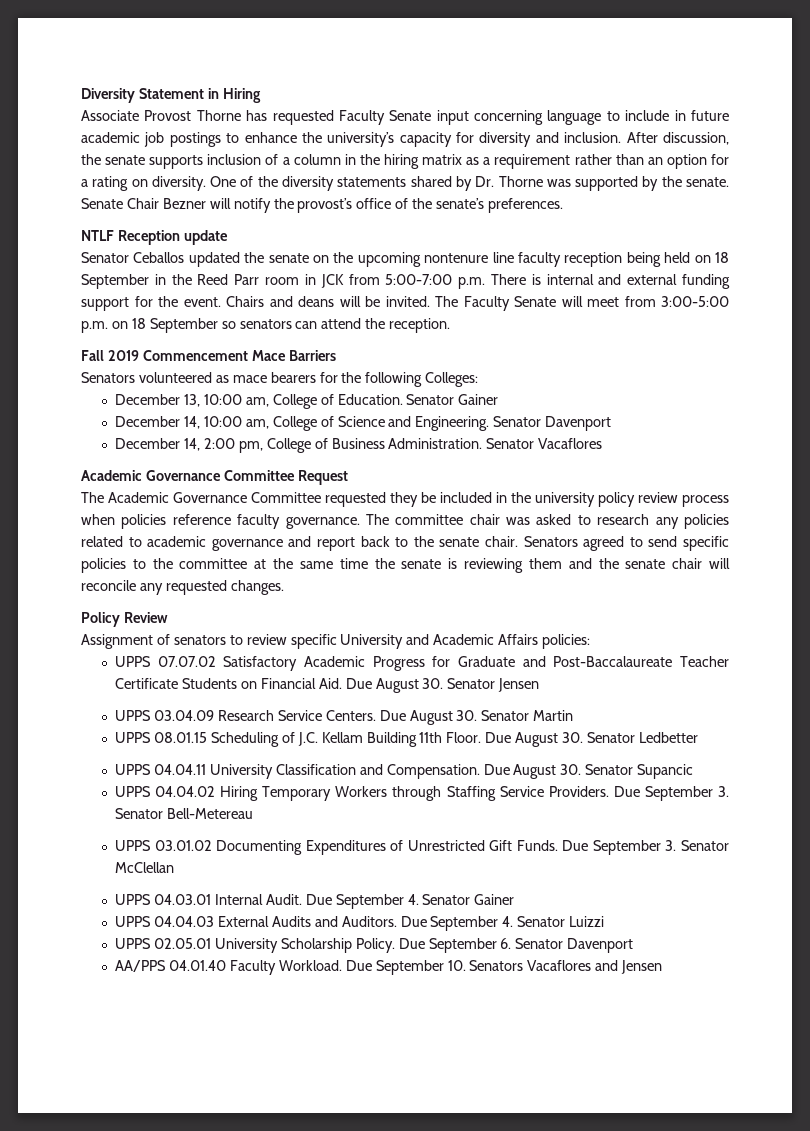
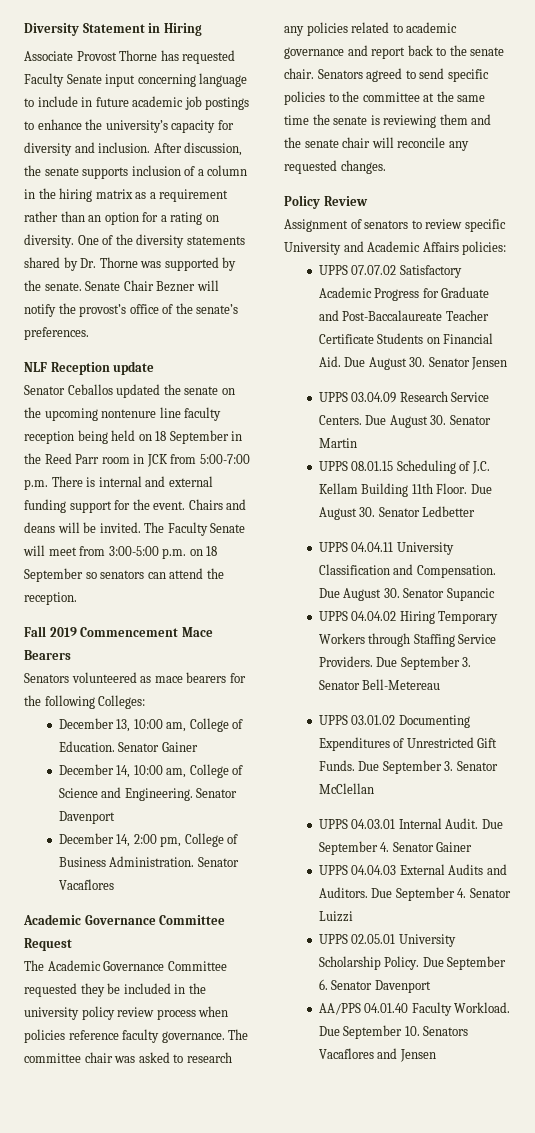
[81,230,114,241] NTLF -> [24,362,47,372] NLF
[288,350,336,361] Barriers -> [24,650,71,660] Bearers

